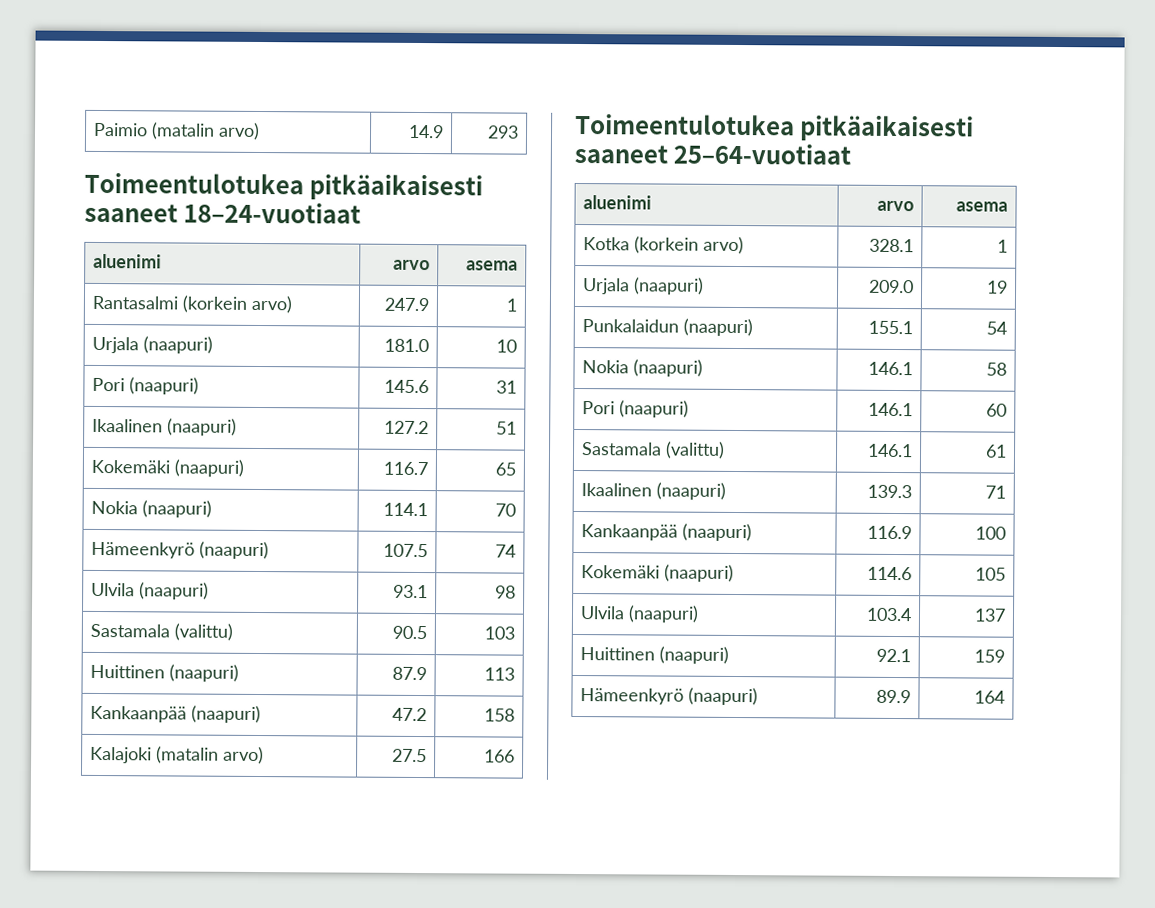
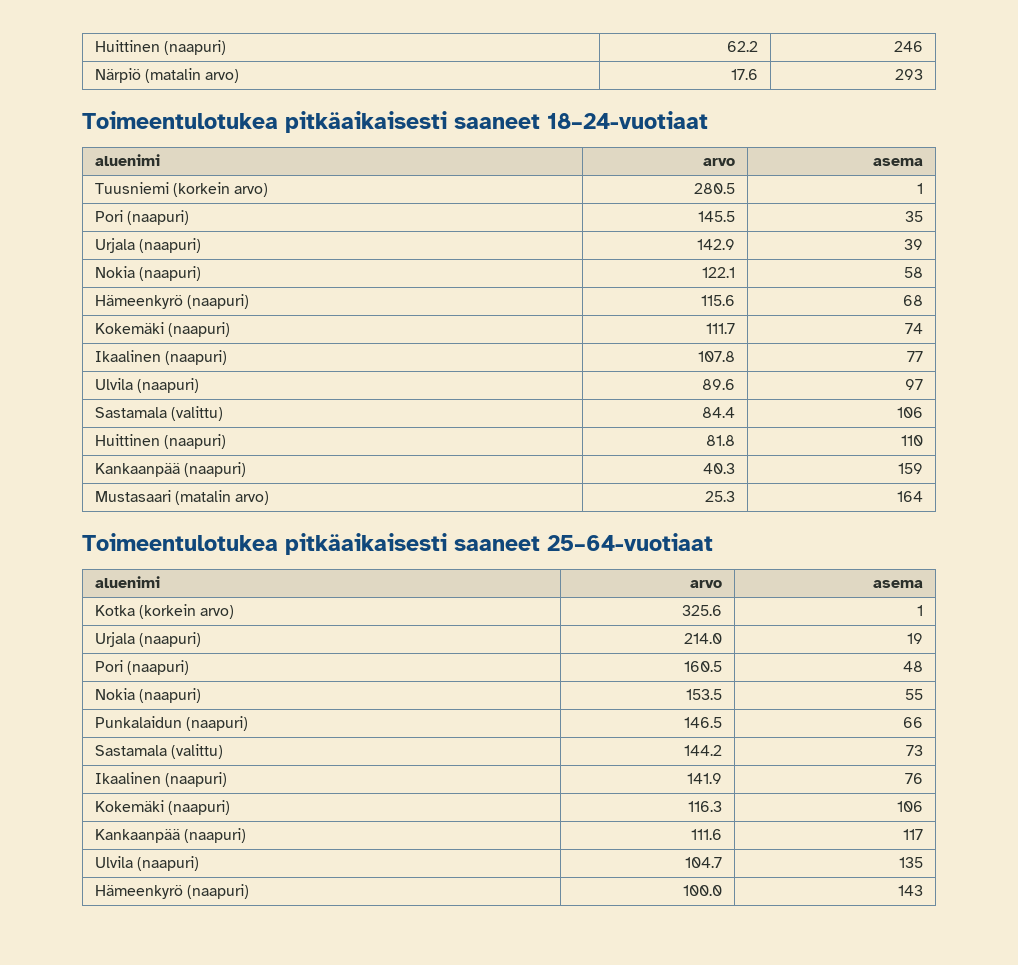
[92,122,260,140] [408,124,445,139] Paimio (matalin arvo) | 14.9 -> [94,40,226,55] [727,41,759,52] [894,41,924,52] [94,68,239,83] [731,69,759,80] Huittinen (naapuri) | 62.2 | 246 // Närpiö (matalin arvo) | 17.6
[91,295,292,314] [384,297,430,312] [506,298,518,312] [91,336,213,354] [384,338,430,353] [496,339,518,353] [91,377,199,395] [384,379,430,394] [496,380,518,394] [91,418,237,436] [384,420,430,435] [496,421,518,435] [90,459,244,477] [383,461,429,476] [495,462,517,476] [90,500,212,518] [383,502,429,517] [495,503,517,517] [90,541,269,560] [383,543,429,558] [495,544,517,558] [90,582,209,600] [393,584,429,599] [495,585,517,599] [89,623,233,641] [392,625,428,640] [484,626,516,640] [89,664,239,682] [392,666,428,681] [484,667,516,681] [89,705,261,724] [392,707,428,722] [484,708,516,722] [89,746,264,765] [392,748,428,763] [484,749,516,763] Rantasalmi (korkein arvo) | 247.9 | 1 // Urjala (naapuri) | 181.0 | 10 // Pori (naapuri) | 145.6 | 31 // Ikaalinen (naapuri) | 127.2 | 51 // Kokemäki (naapuri) | 116.7 | 65 // Nokia (naapuri) | 114.1 | 70 // Hämeenkyrö (naapuri) | 107.5 | 74 // Ulvila (naapuri) | 93.1 | 98 // Sastamala (valittu) | 90.5 | 103 // Huittinen (naapuri) | 87.9 | 113 // Kankaanpää (naapuri) | 47.2 | 158 // Kalajoki (matalin arvo) | 27.5 | 166 -> [94,182,268,197] [694,183,736,194] [917,183,924,194] [94,210,189,225] [698,211,736,222] [905,211,924,222] [94,238,201,253] [697,239,736,250] [904,239,924,250] [94,266,201,281] [702,267,736,278] [904,267,924,278] [94,294,249,309] [701,295,736,306] [903,295,924,306] [94,322,230,337] [706,323,736,334] [905,323,924,334] [94,350,227,365] [698,351,736,362] [907,351,924,362] [94,378,199,393] [702,379,736,390] [905,379,924,390] [94,406,223,421] [702,407,736,418] [897,407,924,418] [94,434,226,449] [706,435,736,446] [901,435,924,446] [94,462,246,477] [703,463,736,474] [898,463,924,474] [94,490,269,505] [705,491,736,502] [897,491,924,502] Tuusniemi (korkein arvo) | 280.5 | 1 // Pori (naapuri) | 145.5 | 35 // Urjala (naapuri) | 142.9 | 39 // Nokia (naapuri) | 122.1 | 58 // Hämeenkyrö (naapuri) | 115.6 | 68 // Kokemäki (naapuri) | 111.7 | 74 // Ikaalinen (naapuri) | 107.8 | 77 // Ulvila (naapuri) | 89.6 | 97 // Sastamala (valittu) | 84.4 | 106 // Huittinen (naapuri) | 81.8 | 110 // Kankaanpää (naapuri) | 40.3 | 159 // Mustasaari (matalin arvo) | 25.3 | 164
[869,238,915,253] [997,239,1009,253] [582,277,704,295] [869,279,915,294] 328.1 | 1 // Urjala (naapuri) | 209.0 -> [682,605,723,616] [917,605,924,616] [94,632,201,647] [684,633,723,644] 325.6 | 1 // Urjala (naapuri) | 214.0
[581,318,753,337] [868,320,914,335] [986,321,1008,335] [581,359,703,377] [868,361,914,376] [986,362,1008,376] [581,400,689,418] [868,402,914,417] [986,403,1008,417] [580,441,725,459] [867,443,914,458] [985,444,1008,458] [580,482,726,500] [867,484,913,499] [985,485,1007,499] [580,523,752,542] [867,525,913,540] [975,526,1007,540] [580,564,734,582] [867,566,913,581] [975,567,1007,581] [579,605,699,623] [866,607,913,622] [974,608,1007,622] [579,646,729,664] [876,648,912,663] [974,649,1006,663] [579,687,758,706] [876,689,912,704] [974,690,1006,704] Punkalaidun (naapuri) | 155.1 | 54 // Nokia (naapuri) | 146.1 | 58 // Pori (naapuri) | 146.1 | 60 // Sastamala (valittu) | 146.1 | 61 // Ikaalinen (naapuri) | 139.3 | 71 // Kankaanpää (naapuri) | 116.9 | 100 // Kokemäki (naapuri) | 114.6 | 105 // Ulvila (naapuri) | 103.4 | 137 // Huittinen (naapuri) | 92.1 | 159 // Hämeenkyrö (naapuri) | 89.9 | 164 -> [94,660,189,675] [684,661,723,672] [903,661,924,672] [94,688,201,703] [686,689,723,700] [905,689,924,700] [94,716,248,731] [684,717,723,728] [903,717,924,728] [94,744,223,759] [684,745,723,756] [906,745,924,756] [94,772,227,787] [687,773,723,784] [905,773,924,784] [94,800,230,815] [688,801,723,812] [897,801,924,812] [94,828,246,843] [691,829,723,840] [903,829,924,840] [94,856,199,871] [685,857,723,868] [899,857,924,868] [94,884,249,899] [683,885,723,896] [898,885,924,896] Pori (naapuri) | 160.5 | 48 // Nokia (naapuri) | 153.5 | 55 // Punkalaidun (naapuri) | 146.5 | 66 // Sastamala (valittu) | 144.2 | 73 // Ikaalinen (naapuri) | 141.9 | 76 // Kokemäki (naapuri) | 116.3 | 106 // Kankaanpää (naapuri) | 111.6 | 117 // Ulvila (naapuri) | 104.7 | 135 // Hämeenkyrö (naapuri) | 100.0 | 143

